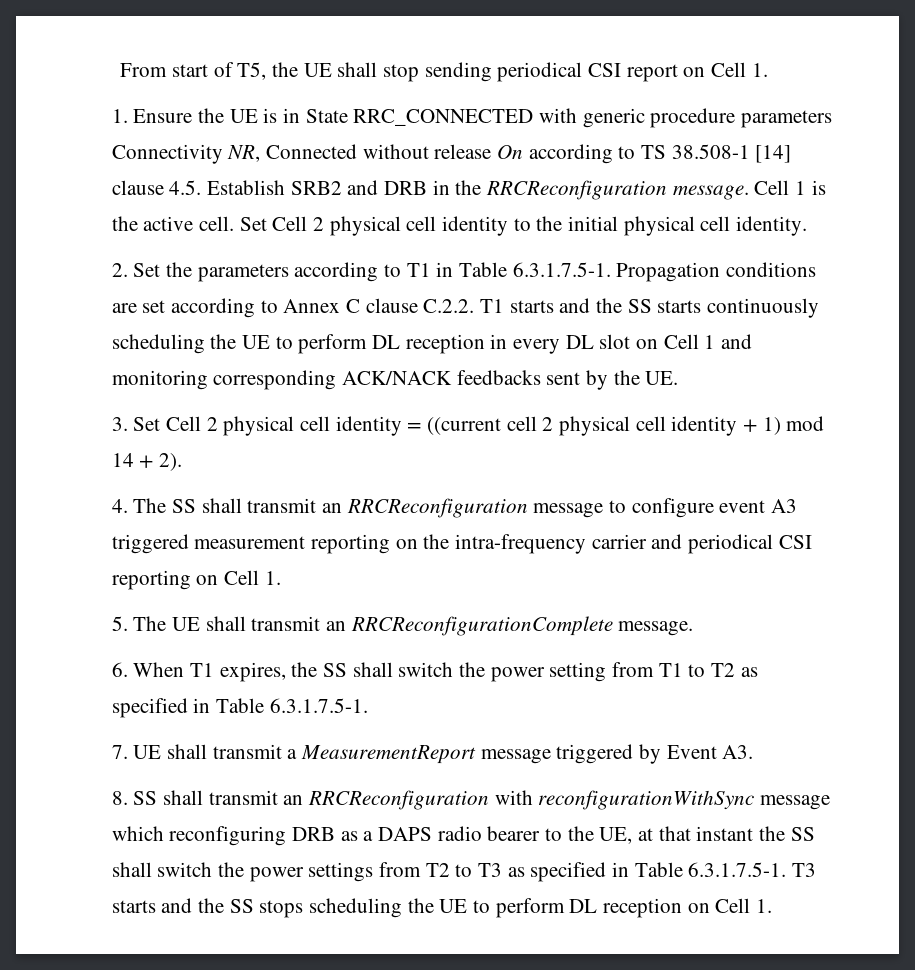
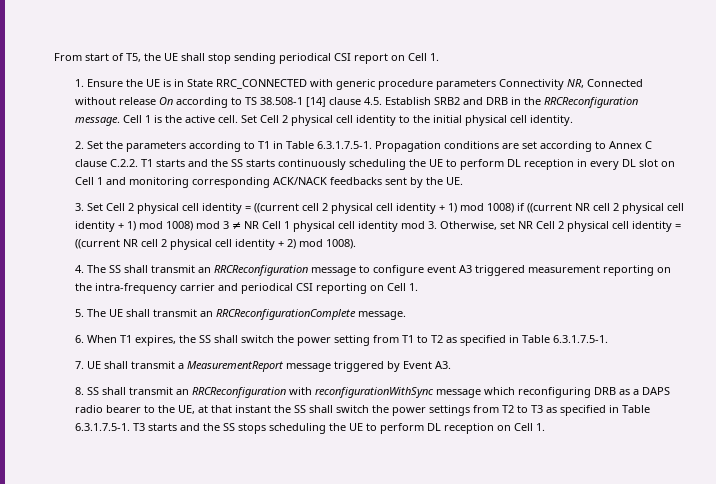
[111,453,182,471] 14 + 2). -> [487,203,685,214] [75,221,682,232] [75,239,357,250] 1008) if ((current NR cell 2 physical cell identity + 1) mod 1008) mod 3 ≠ NR Cell 1 physical cell identity mod 3. Otherwise, set NR Cell 2 physical cell identity = ((current NR cell 2 physical cell identity + 2) mod 1008).

